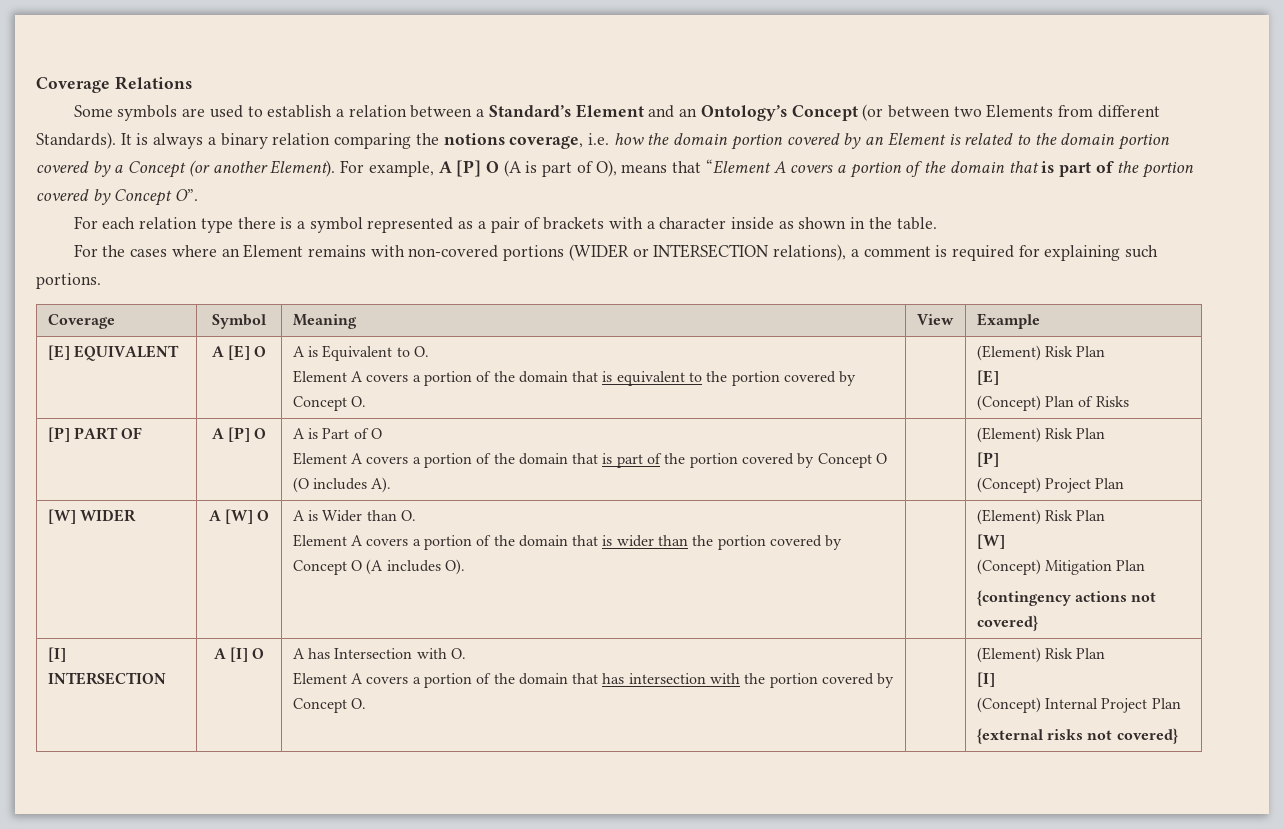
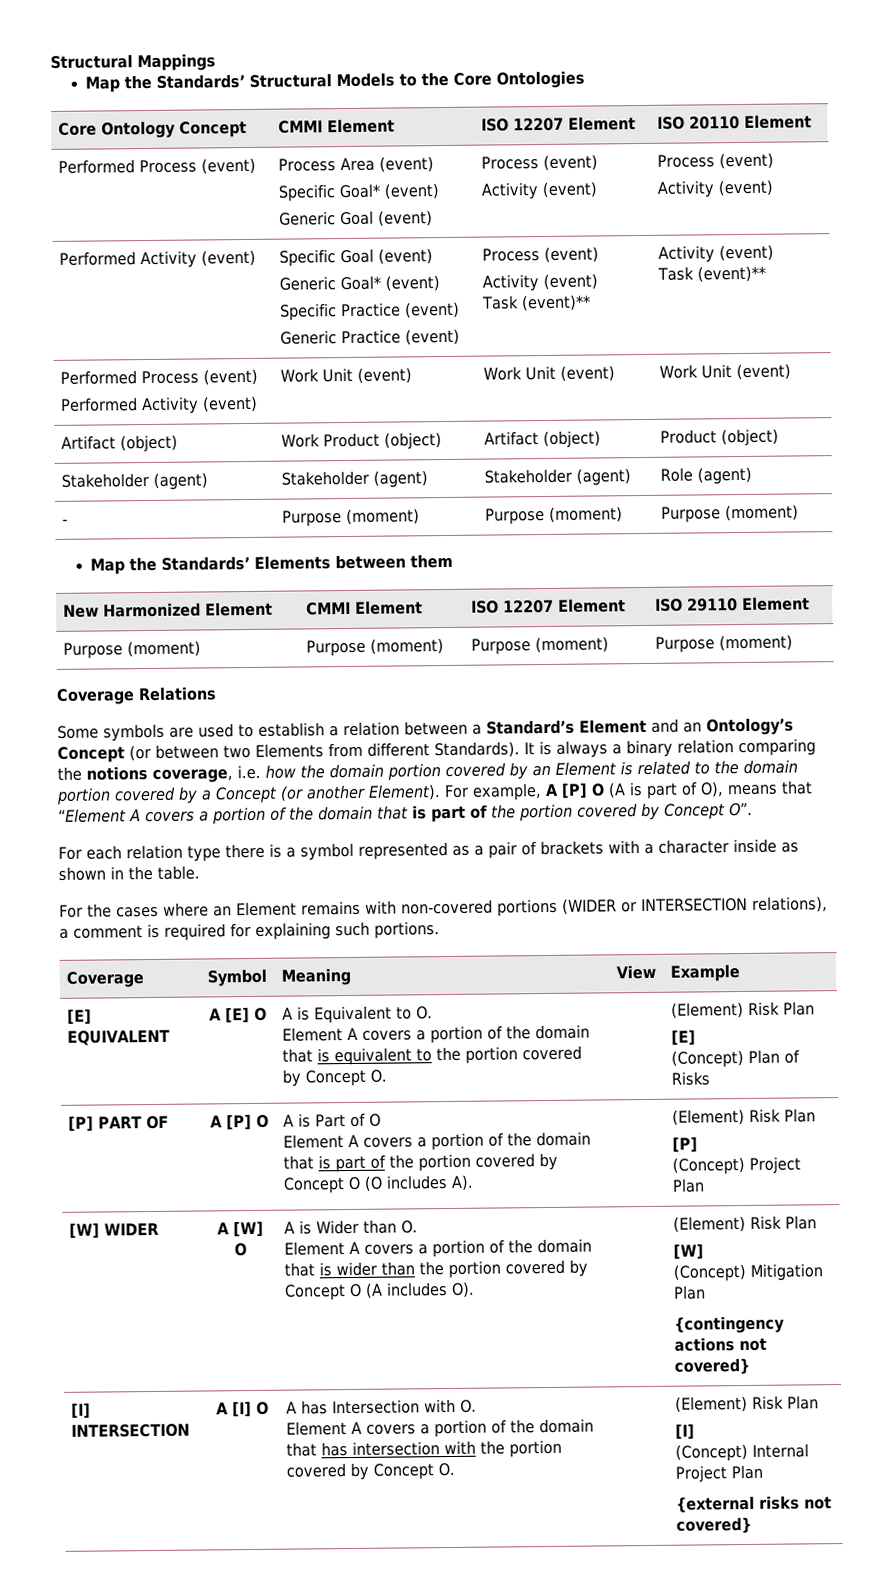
(36, 85) none -> [50,53,216,72] [85,70,586,93] [58,120,248,139] [278,118,396,134] [481,116,637,132] [657,114,813,130] [58,157,257,175] [278,156,435,173] [278,183,440,202] [279,210,434,227] [481,154,599,171] [481,181,598,200] [657,152,775,170] [657,179,774,198] [59,249,257,269] [279,248,434,267] [279,275,441,292] [280,301,461,321] [280,328,461,346] [482,246,600,263] [482,273,599,292] [481,294,592,312] [658,244,775,263] [657,265,767,283] [60,368,259,386] [60,395,259,415] [280,367,413,384] [483,365,616,382] [659,363,792,381] [61,434,179,453] [281,432,443,450] [484,430,602,449] [660,428,780,447] [61,472,209,490] [281,470,429,488] [484,468,632,486] [660,466,753,485] [62,518,69,525] [282,508,421,527] [485,506,624,525] [661,504,800,523] [90,553,454,575] [63,601,274,618] [306,600,424,616] [471,598,627,614] [655,596,811,612] [63,640,202,659] [306,638,445,657] [471,636,610,655] [655,634,794,653] Structural Mappings // Map the Standards’ Structural Models to the Core Ontologies // Core Ontology Concept | CMMI Element | ISO 12207 Element | ISO 20110 Element // Performed Process (event) | Process Area (event) // Specific Goal* (event) // Generic Goal (event) | Process (event) // Activity (event) | Process (event) // Activity (event) // Performed Activity (event) | Specific Goal (event) // Generic Goal* (event) // Specific Practice (event) // Generic Practice (event) | Process (event) // Activity (event) // Task (event)** | Activity (event) // Task (event)** // Performed Process (event) // Performed Activity (event) | Work Unit (event) | Work Unit (event) | Work Unit (event) // Artifact (object) | Work Product (object) | Artifact (object) | Product (object) // Stakeholder (agent) | Stakeholder (agent) | Stakeholder (agent) | Role (agent) // - | Purpose (moment) | Purpose (moment) | Purpose (moment) // Map the Standards’ Elements between them // New Harmonized Element | CMMI Element | ISO 12207 Element | ISO 29110 Element // Purpose (moment) | Purpose (moment) | Purpose (moment) | Purpose (moment) //

